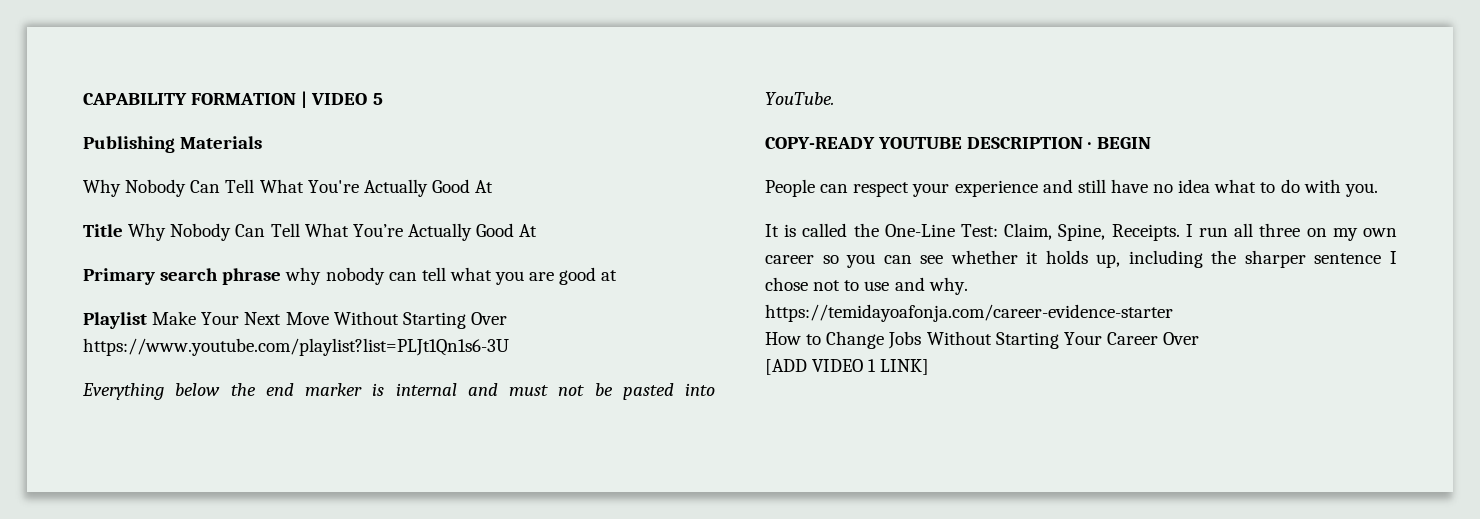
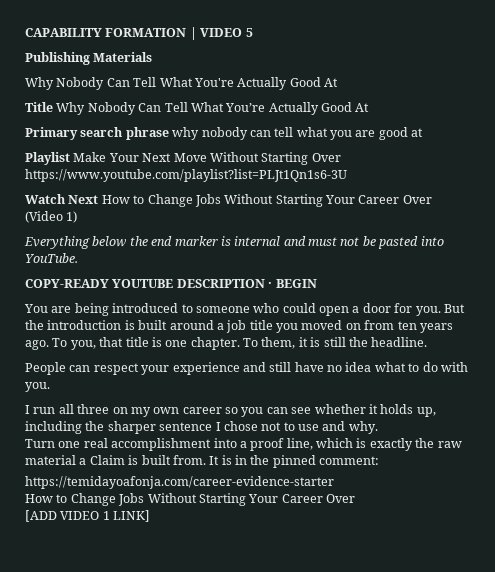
(509, 347) none -> [25,194,432,207] [25,211,78,223] // Watch Next How to Change Jobs Without Starting Your Career Over (Video 1)
(1151, 143) none -> [24,303,465,316] [25,320,453,333] [25,337,428,350] // You are being introduced to someone who could open a door for you. But the introduction is built around a job title you moved on from ten years ago. To you, that title is one chapter. To them, it is still the headline.
[765,223,1180,241] It is called the One-Line Test: Claim, Spine, Receipts. -> (50, 387) none
(968, 286) none -> [25,438,462,451] [25,455,380,468] // Turn one real accomplishment into a proof line, which is exactly the raw material a Claim is built from. It is in the pinned comment:

